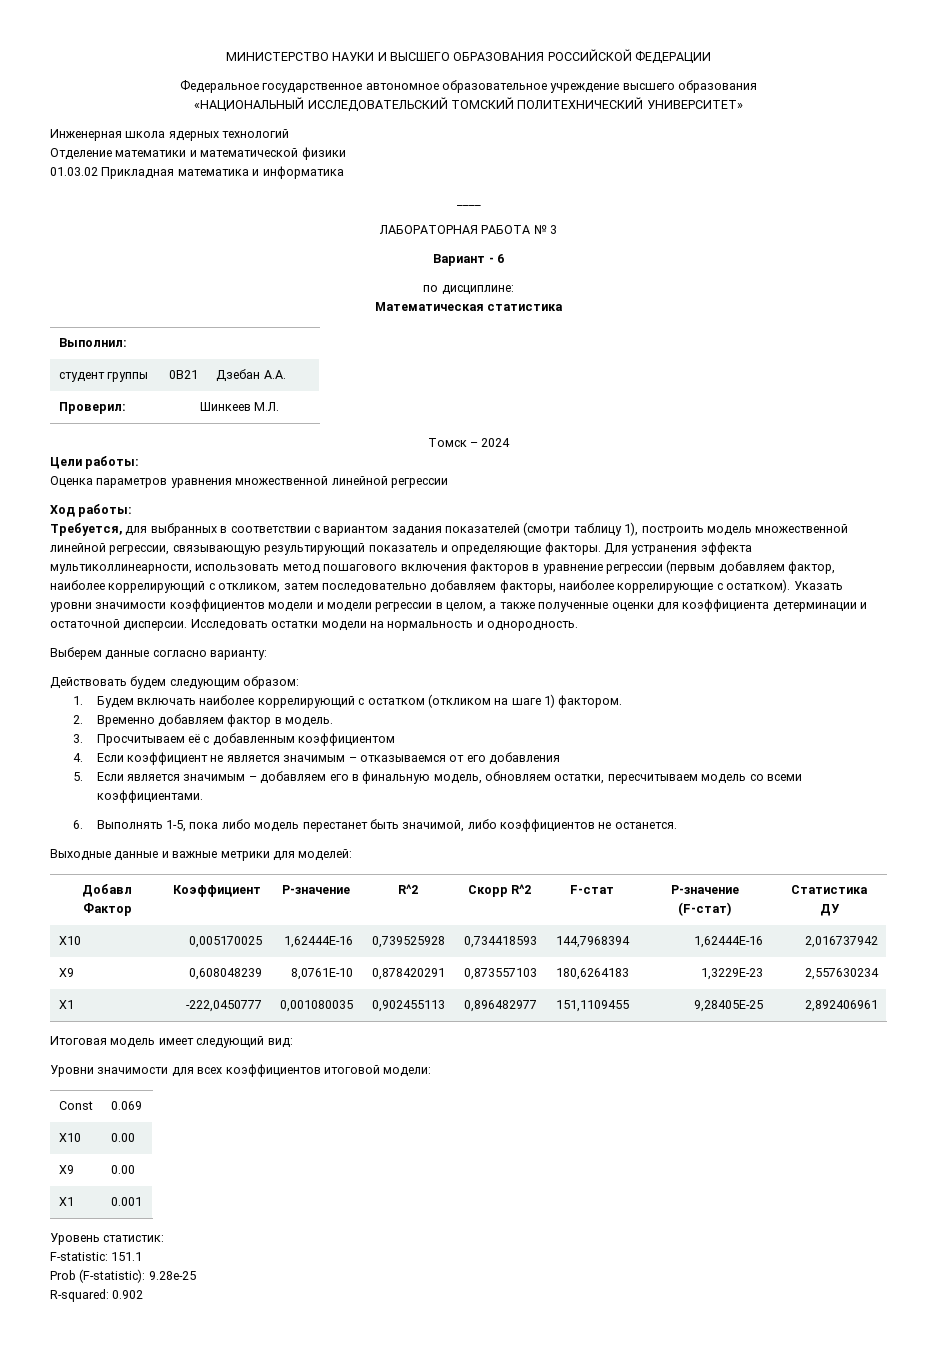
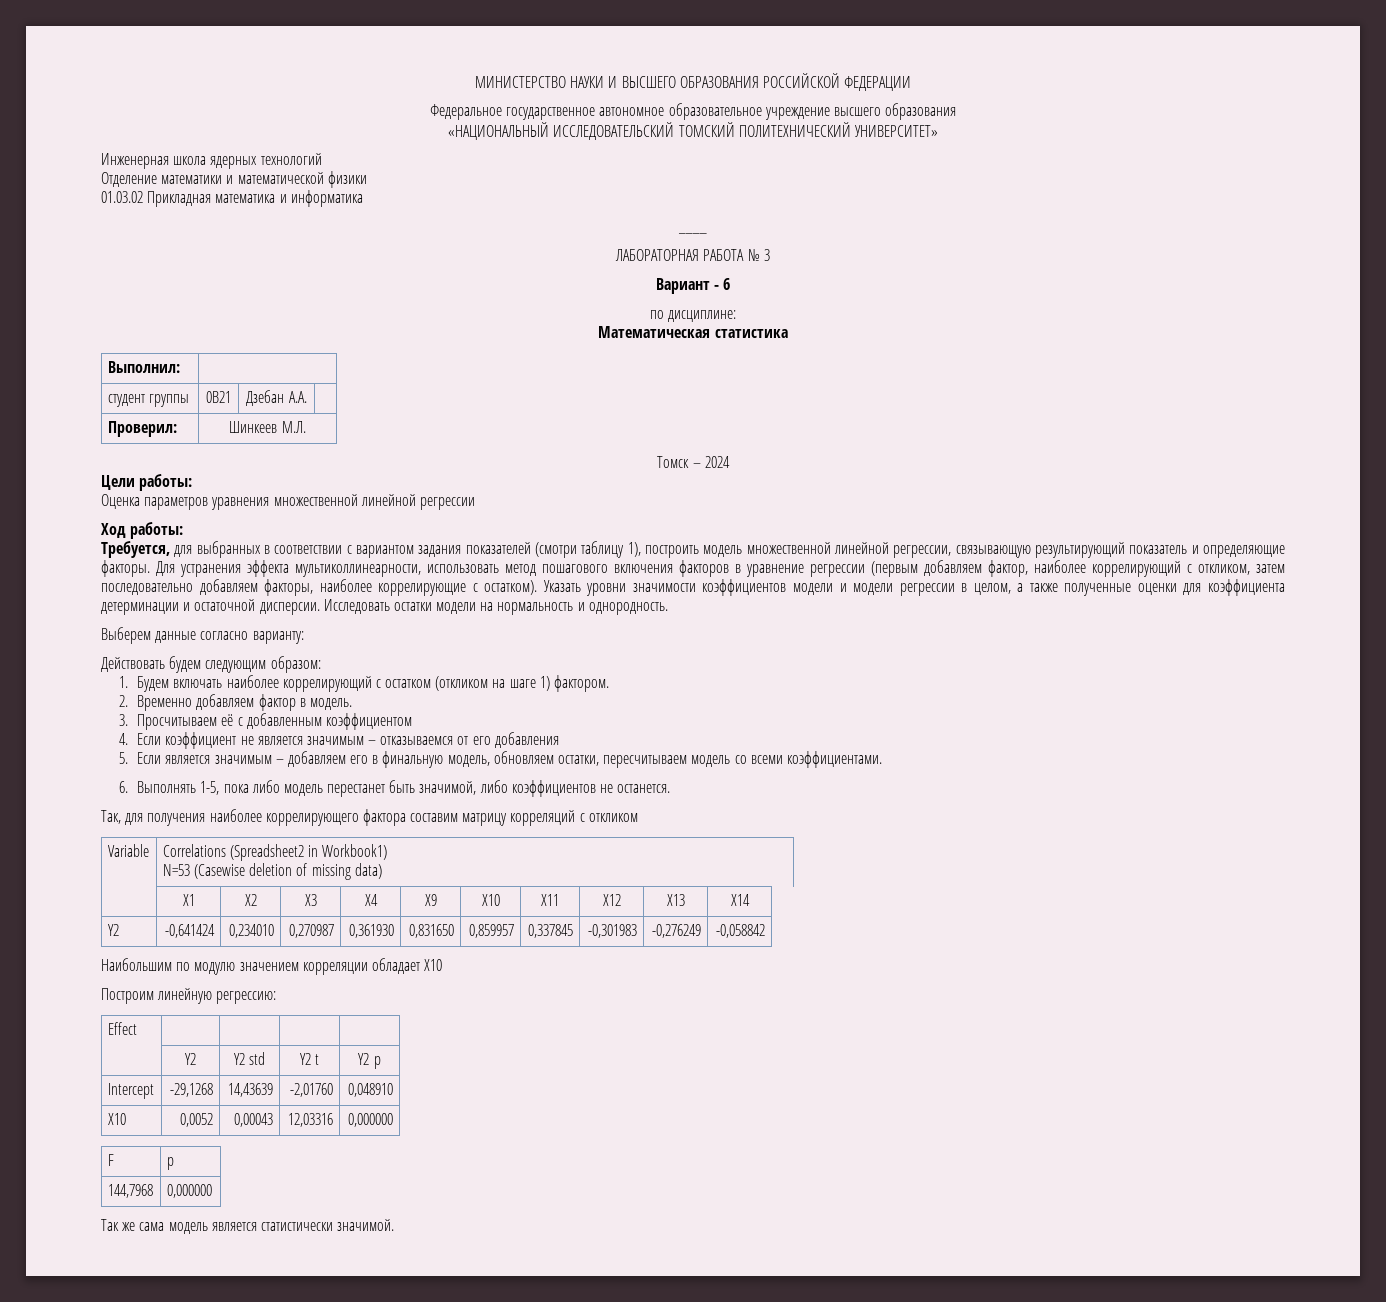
[50,849,353,861] [82,884,132,897] [82,903,132,916] [173,885,261,897] [282,885,350,894] [397,884,418,894] [467,884,532,897] [569,885,614,894] [670,885,739,894] [678,902,731,916] [791,885,868,894] [819,904,840,916] [58,936,81,945] [189,936,263,948] [284,936,354,948] [372,936,446,948] [464,936,538,948] [556,936,631,948] [694,936,764,948] [805,936,879,948] [58,968,74,977] [189,968,263,980] [291,968,354,980] [372,968,446,980] [464,968,538,980] [556,968,630,980] [701,968,764,980] [805,968,880,980] [58,1000,74,1009] [186,1000,263,1012] [280,1000,354,1012] [372,1000,446,1012] [464,1000,538,1012] [556,1000,630,1012] [694,1000,764,1012] [805,1000,879,1012] [50,1036,293,1048] [50,1064,432,1077] [58,1101,93,1110] [110,1101,142,1110] [58,1133,81,1142] [110,1133,135,1142] [58,1165,74,1174] [110,1165,135,1174] [58,1197,74,1206] [110,1197,142,1206] [50,1233,165,1245] [50,1252,143,1261] [50,1269,196,1283] [50,1289,144,1302] Выходные данные и важные метрики для моделей: // Добавл Фактор | Коэффициент | P-значение | R^2 | Скорр R^2 | F-стат | P-значение (F-стат) | Статистика ДУ // X10 | 0,005170025 | 1,62444E-16 | 0,739525928 | 0,734418593 | 144,7968394 | 1,62444E-16 | 2,016737942 // X9 | 0,608048239 | 8,0761E-10 | 0,878420291 | 0,873557103 | 180,6264183 | 1,3229E-23 | 2,557630234 // X1 | -222,0450777 | 0,001080035 | 0,902455113 | 0,896482977 | 151,1109455 | 9,28405E-25 | 2,892406961 // Итоговая модель имеет следующий вид: // Уровни значимости для всех коэффициентов итоговой модели: // Const | 0.069 // X10 | 0.00 // X9 | 0.00 // X1 | 0.001 // Уровень статистик: // F-statistic: 151.1 // Prob (F-statistic): 9.28e-25 // R-squared: 0.902 -> [101,809,638,826] [107,844,149,857] [162,844,388,861] [162,863,382,880] [182,894,195,906] [244,894,257,906] [304,894,317,906] [364,894,378,906] [424,894,437,906] [481,894,500,906] [541,894,559,906] [602,894,621,906] [666,894,685,906] [730,894,750,906] [107,924,119,936] [165,924,216,938] [229,924,275,938] [289,924,335,938] [349,924,395,938] [409,924,455,938] [469,924,515,938] [528,924,574,938] [588,924,638,938] [652,924,702,938] [716,924,766,938] [101,958,443,975] [101,988,277,1004] [107,1022,137,1035] [185,1053,196,1065] [233,1052,266,1065] [299,1053,320,1065] [358,1053,381,1069] [107,1083,154,1099] [170,1083,214,1097] [228,1083,274,1097] [290,1083,334,1097] [348,1083,394,1097] [107,1113,126,1125] [180,1113,214,1127] [234,1113,274,1127] [288,1113,334,1127] [348,1113,394,1127] [107,1154,114,1166] [166,1157,174,1170] [107,1184,153,1198] [166,1184,212,1198] [101,1219,395,1234] Так, для получения наиболее коррелирующего фактора составим матрицу корреляций с откликом // Variable | Correlations (Spreadsheet2 in Workbook1) // N=53 (Casewise deletion of missing data) // | X1 | X2 | X3 | X4 | X9 | X10 | X11 | X12 | X13 | X14 // Y2 | -0,641424 | 0,234010 | 0,270987 | 0,361930 | 0,831650 | 0,859957 | 0,337845 | -0,301983 | -0,276249 | -0,058842 // Наибольшим по модулю значением корреляции обладает X10 // Построим линейную регрессию: // Effect | | | | // | Y2 | Y2 std | Y2 t | Y2 p // Intercept | -29,1268 | 14,43639 | -2,01760 | 0,048910 // X10 | 0,0052 | 0,00043 | 12,03316 | 0,000000 // F | p // 144,7968 | 0,000000 // Так же сама модель является статистически значимой.

